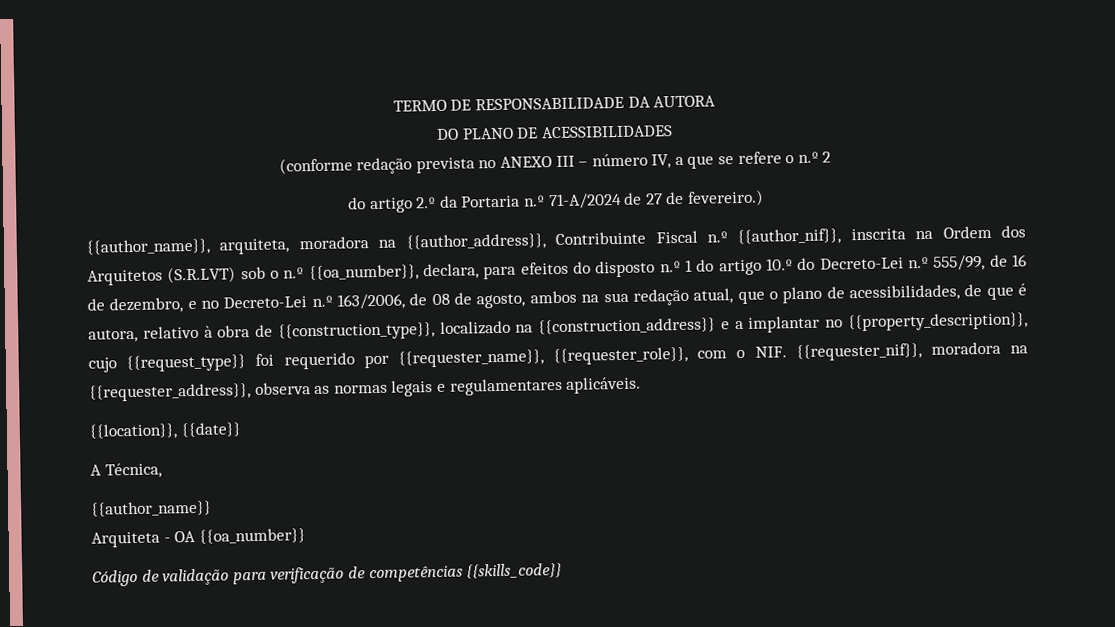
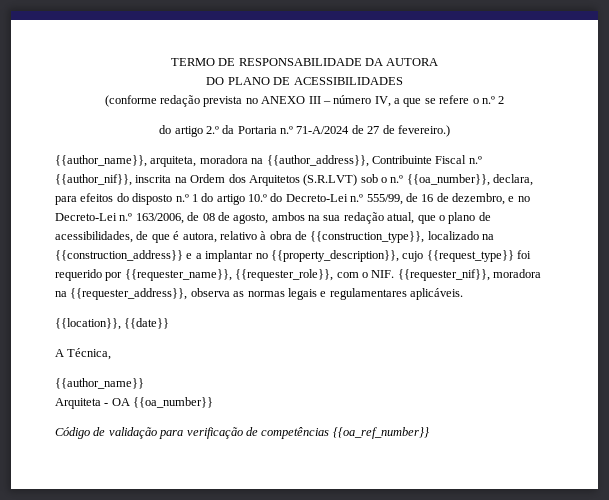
[466,562,563,580] {{skills_code}} -> [332,427,429,439] {{oa_ref_number}}

